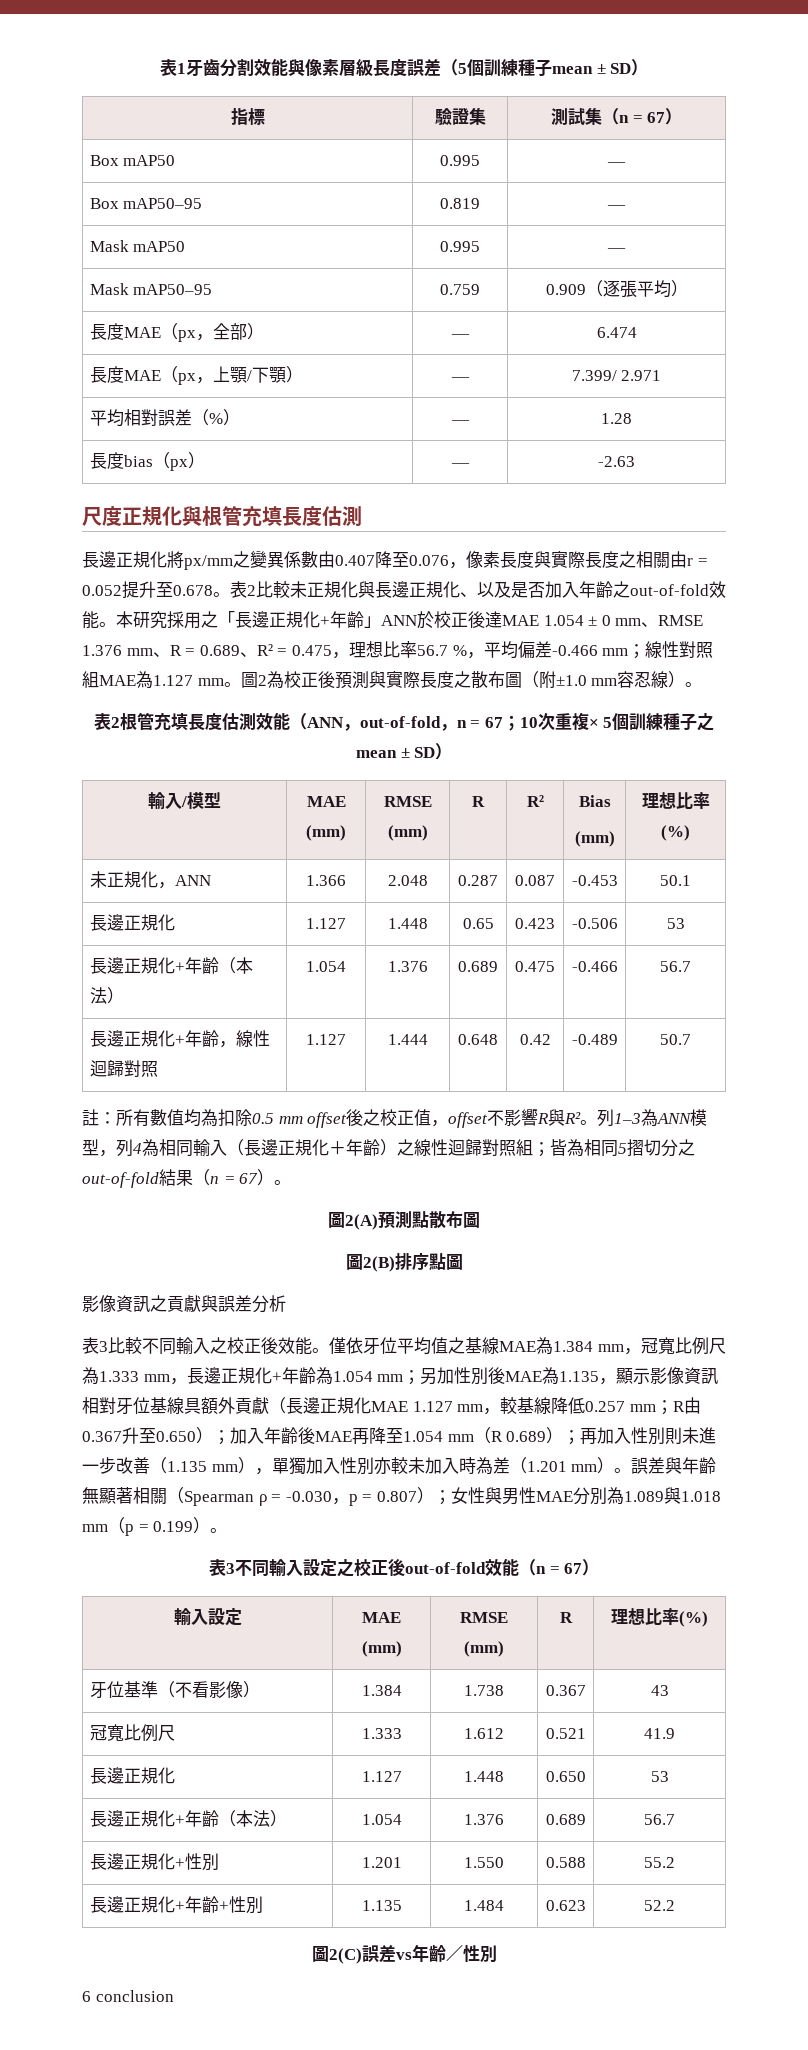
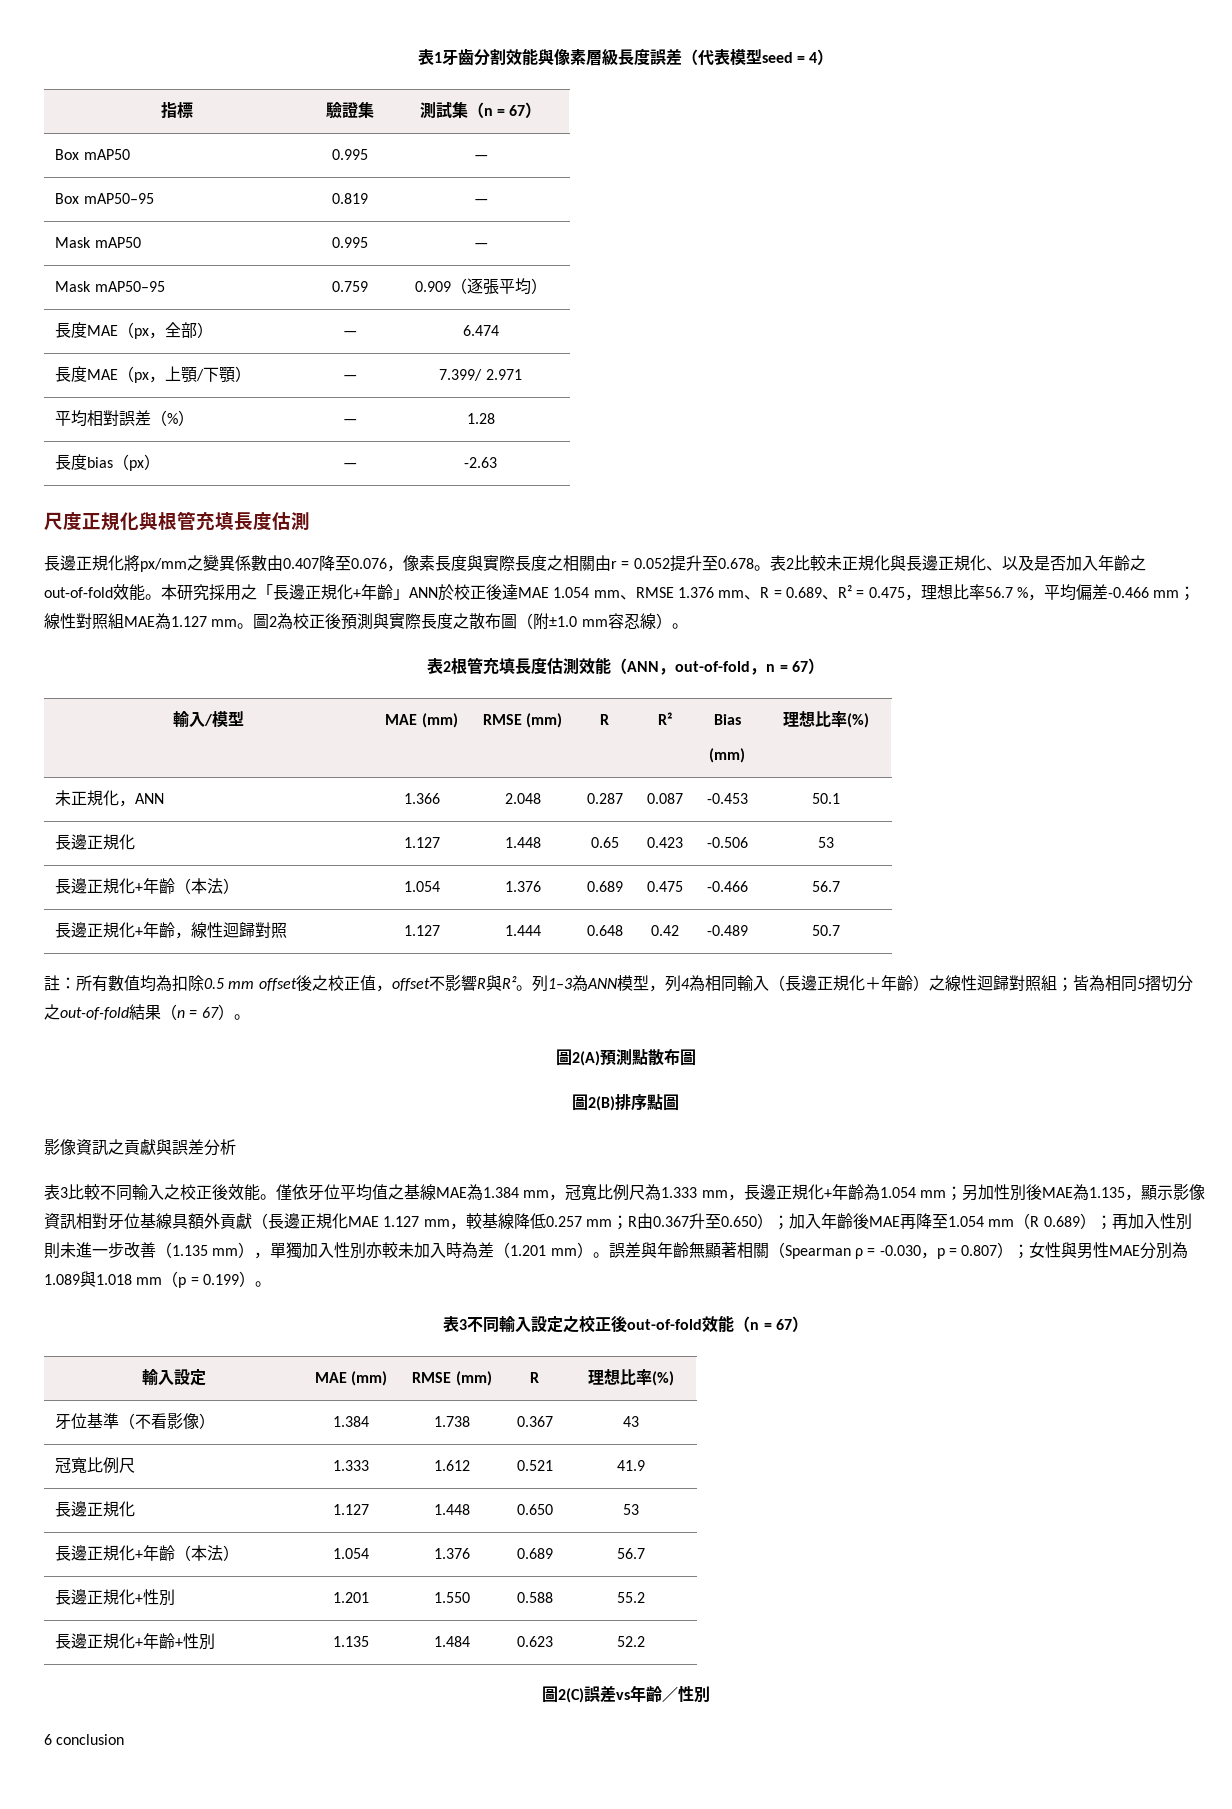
[457,59,632,77] 5個訓練種子mean ± SD -> [697,49,818,66] 代表模型seed = 4
[588,615,611,626] ± 0 -> (590, 592) none
[502,712,715,731] [355,747,436,758] ；10次重複× 5個訓練種子之mean ± SD -> (808, 666) none

